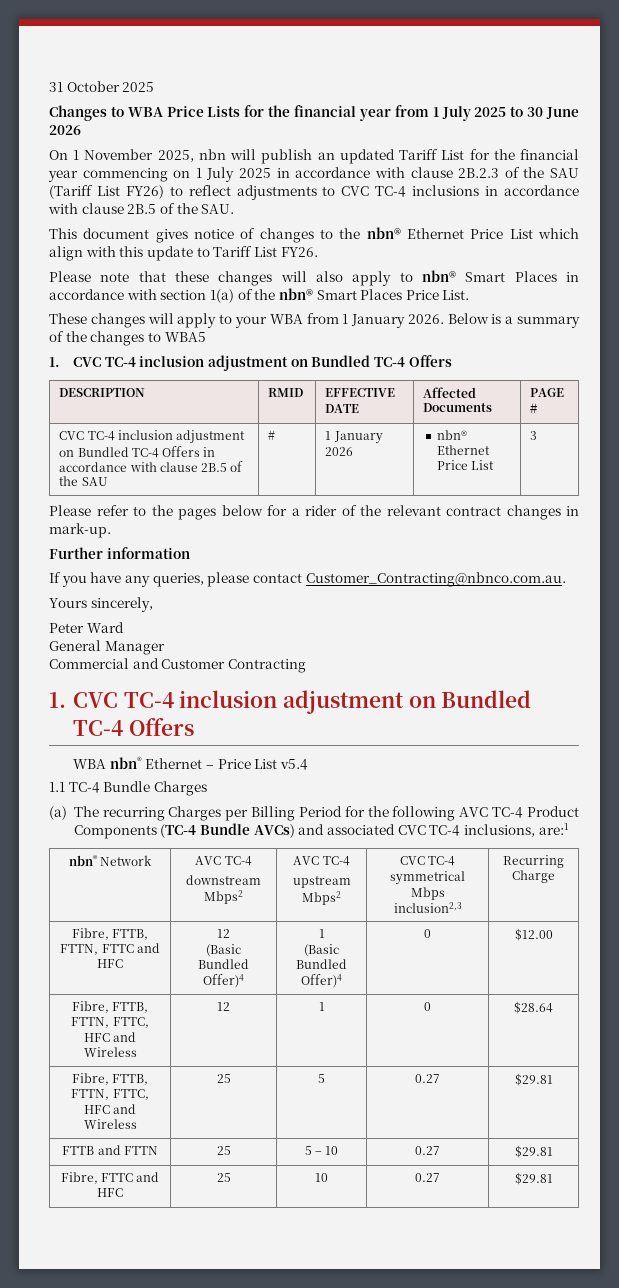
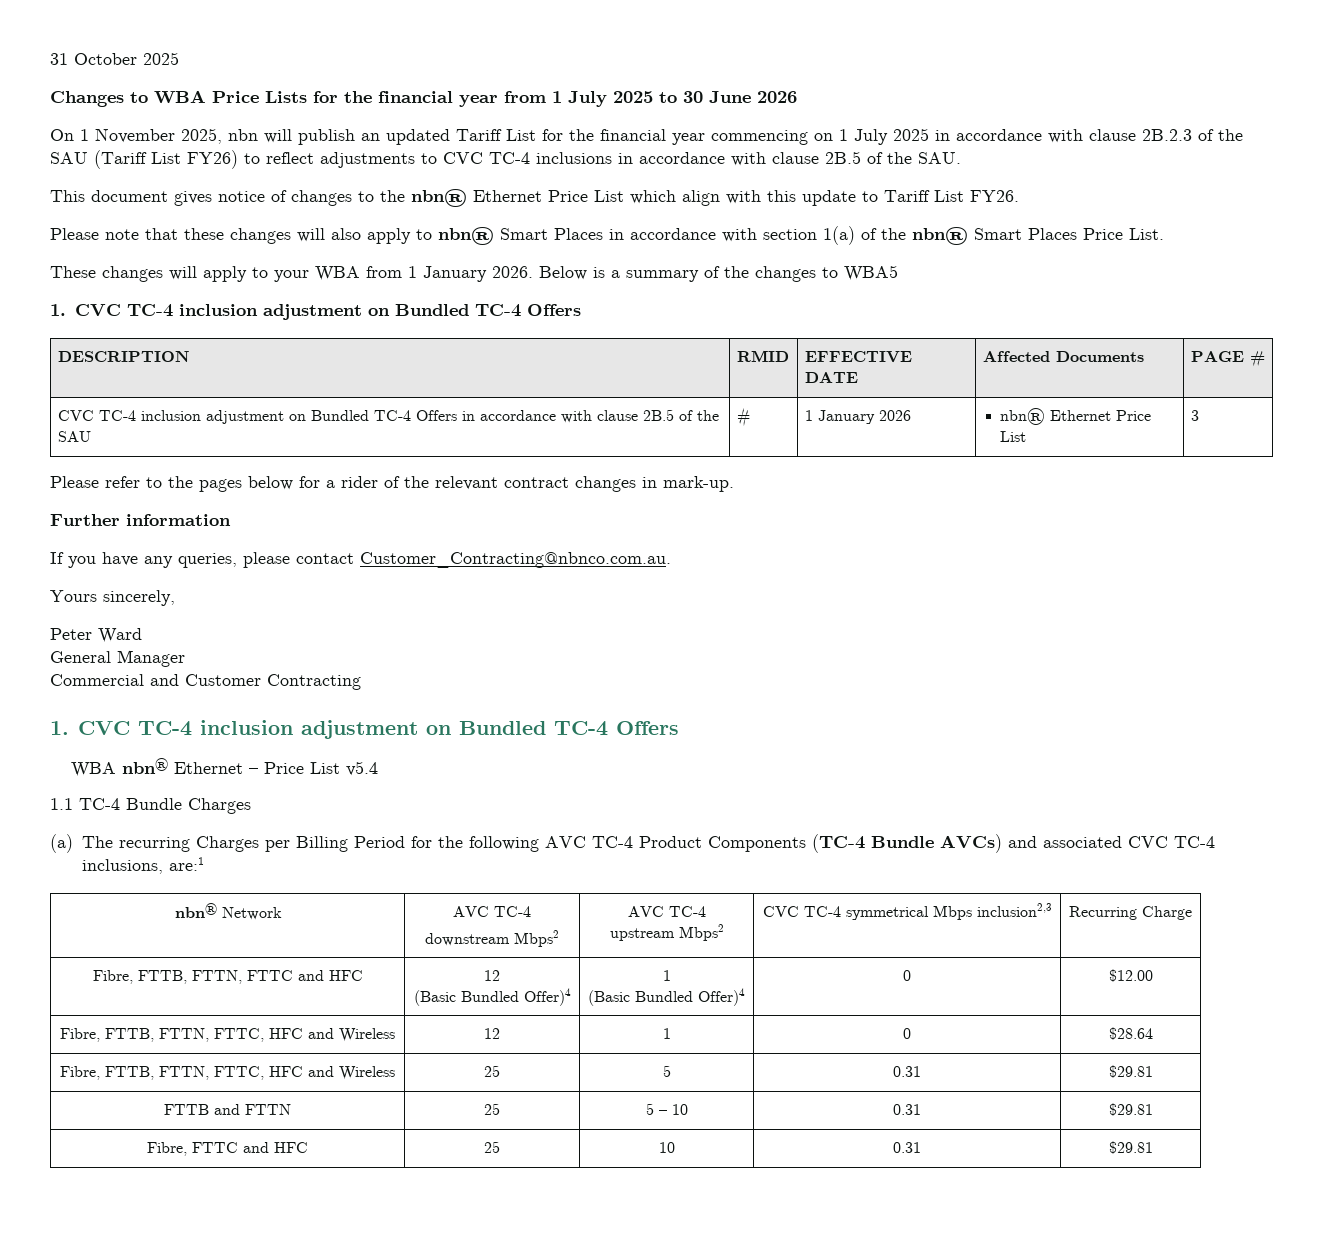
[415,1074,440,1083] 0.27 -> [893,1066,921,1077] 0.31
[415,1146,440,1155] 0.27 -> [893,1104,921,1115] 0.31
[415,1173,440,1182] 0.27 -> [893,1142,921,1153] 0.31

